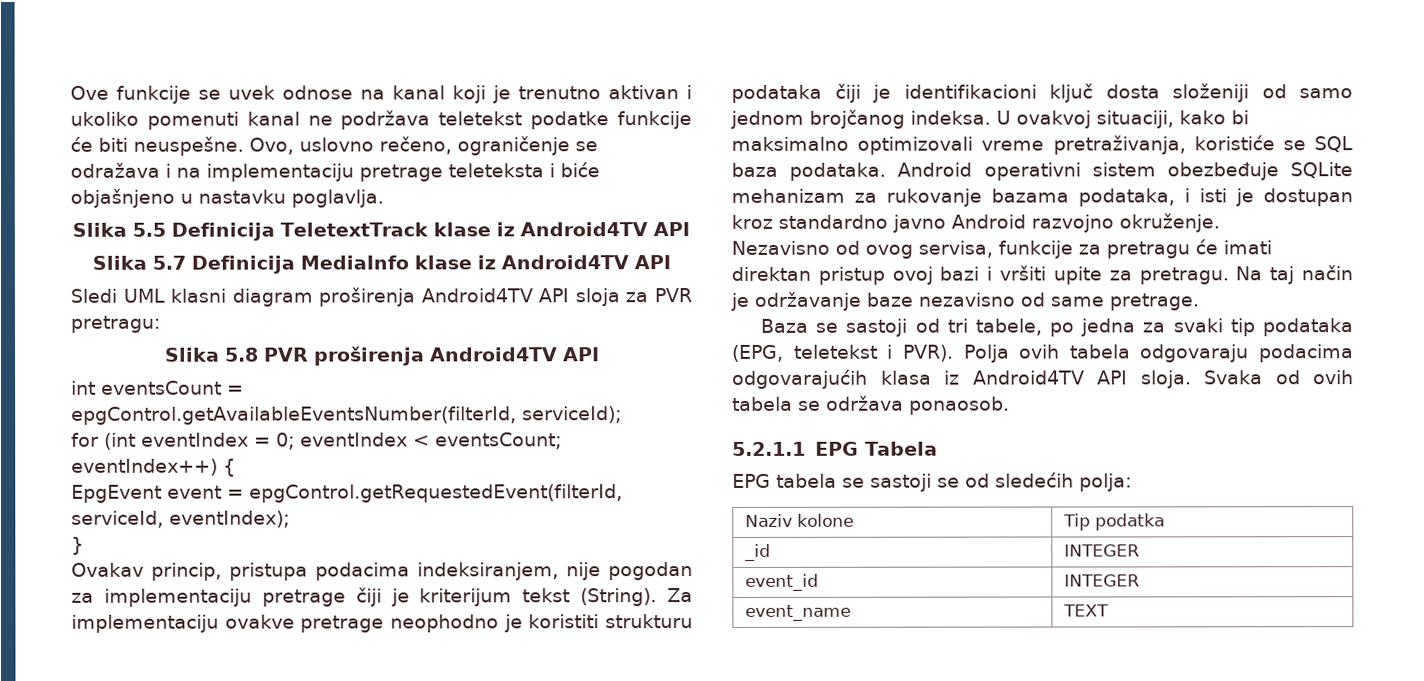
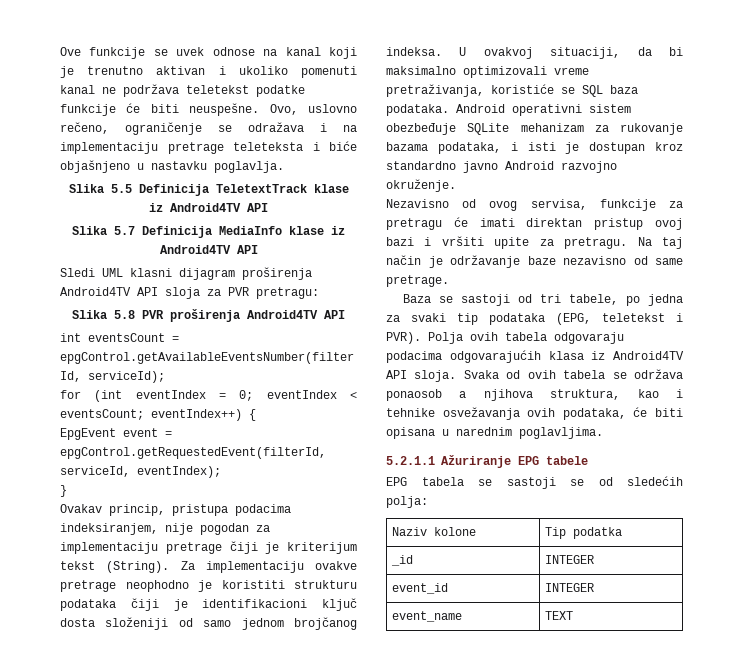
[231,288,313,307] diagram -> [179,268,235,280] dijagram
[1179,110,1226,125] kako -> [637,47,652,56] da
[909,396,1010,415] [732,441,939,456] ponaosob. // 5.2.1.1 EPG Tabela -> [386,389,683,401] [386,407,683,420] [386,427,603,439] [386,455,588,468] ponaosob a njihova struktura, kao i tehnike osvežavanja ovih podataka, će biti opisana u narednim poglavljima. // 5.2.1.1 Ažuriranje EPG tabele

